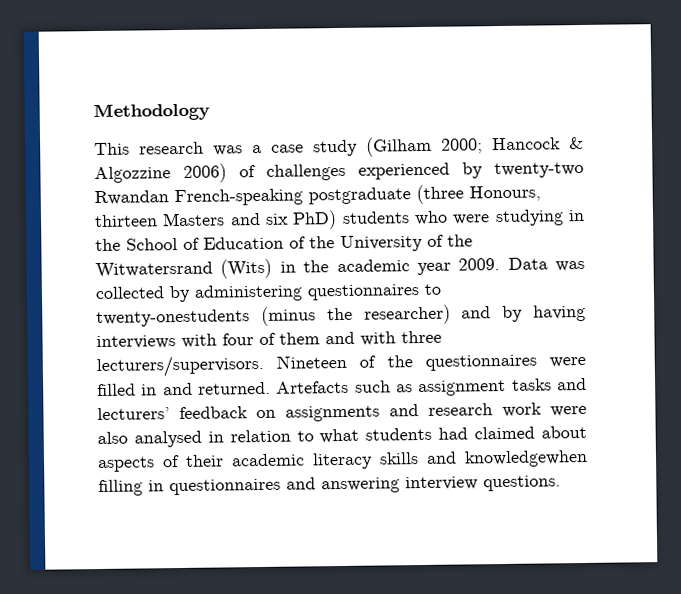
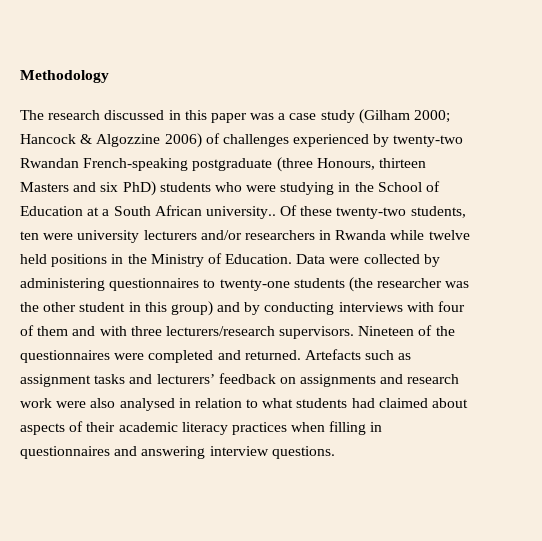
[94,141,204,156] This research -> [20,110,247,123] The research discussed in this paper
[289,234,473,252] [95,257,585,279] of the University of the Witwatersrand (Wits) in the academic year 2009. Data was -> [87,205,466,219] [20,230,470,243] [20,253,360,267] at a South African university.. Of these twenty-two students, ten were university lecturers and/or researchers in Rwanda while twelve held positions in the Ministry of Education. Data were
[96,304,451,328] twenty-onestudents (minus the researcher) -> [219,277,470,292] [20,301,213,316] twenty-one students (the researcher was the other student in this group)
[533,304,586,322] having -> [264,302,335,315] conducting
[96,354,264,379] lecturers/supervisors. -> [165,326,355,339] lecturers/research supervisors.
[97,383,158,397] filled in -> [148,350,214,363] completed
[379,449,588,468] skills and knowledgewhen -> [231,422,326,435] practices when

